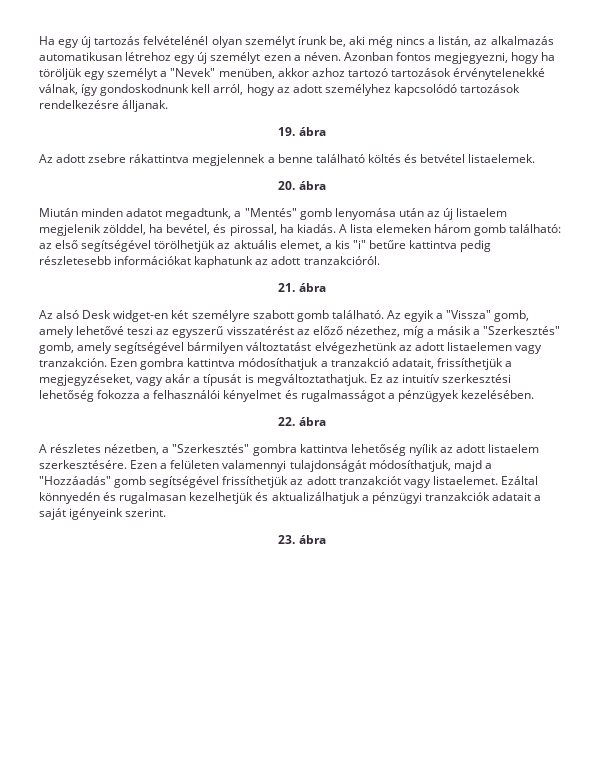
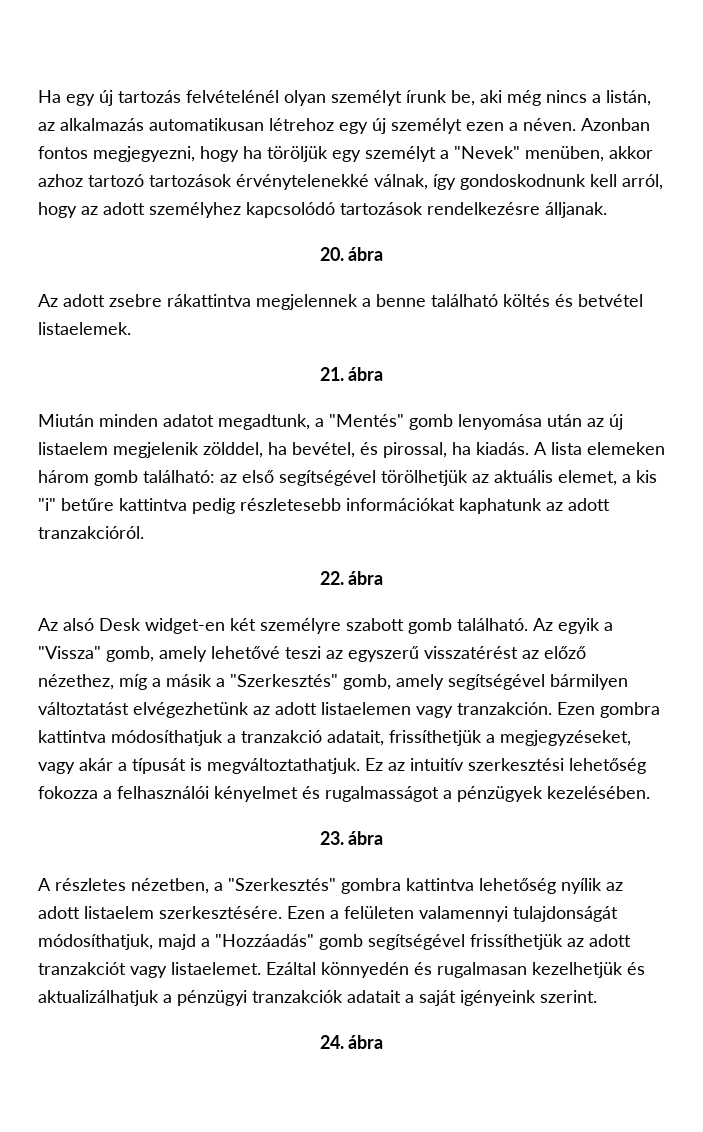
[278,127,296,136] 19. -> [319,247,344,261] 20.
[278,181,296,190] 20. -> [319,367,344,381] 21.
[278,283,296,292] 21. -> [319,571,344,585] 22.
[278,417,296,426] 22. -> [319,831,344,845] 23.
[278,535,296,544] 23. -> [319,1035,344,1049] 24.

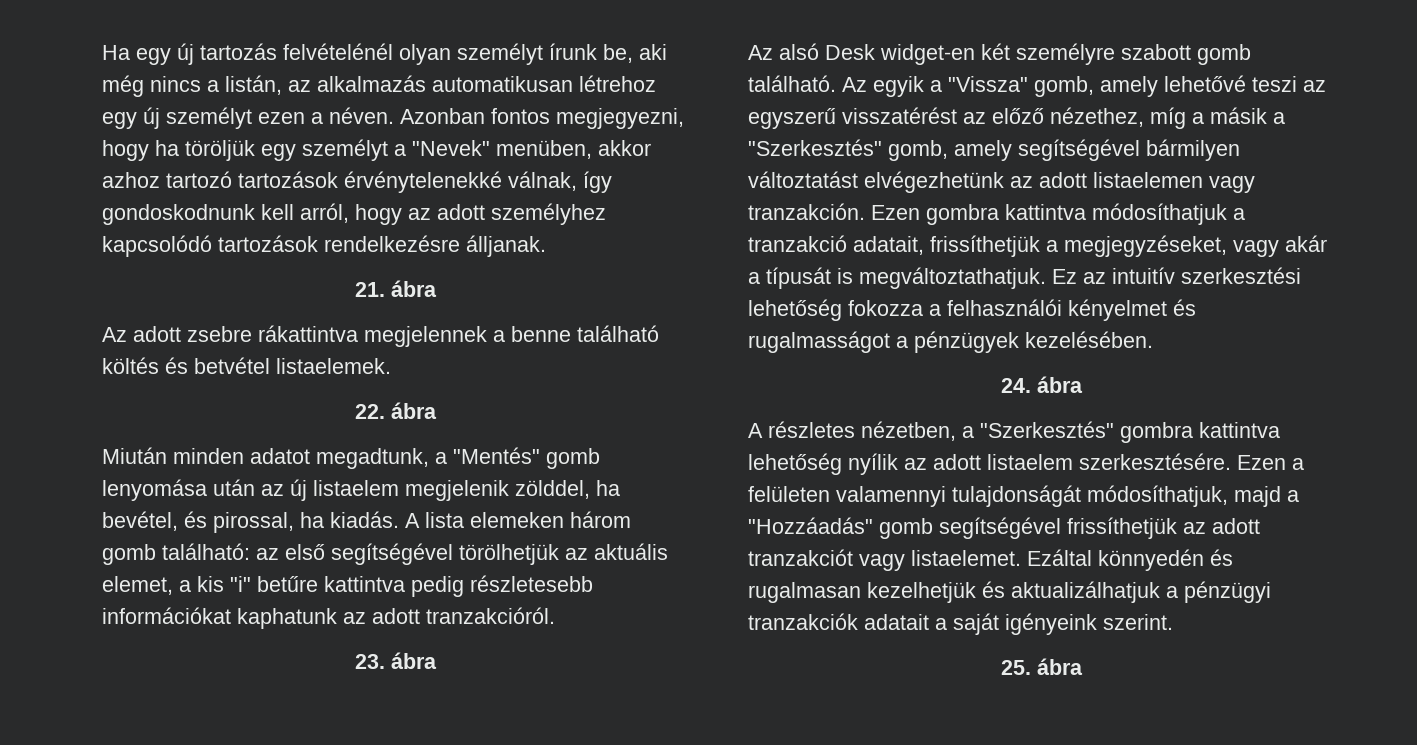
[319,247,344,261] 20. -> [354,282,385,297] 21.
[319,367,344,381] 21. -> [354,404,385,419] 22.
[319,571,344,585] 22. -> [354,654,385,669] 23.
[319,831,344,845] 23. -> [1000,378,1031,393] 24.
[319,1035,344,1049] 24. -> [1000,660,1031,675] 25.

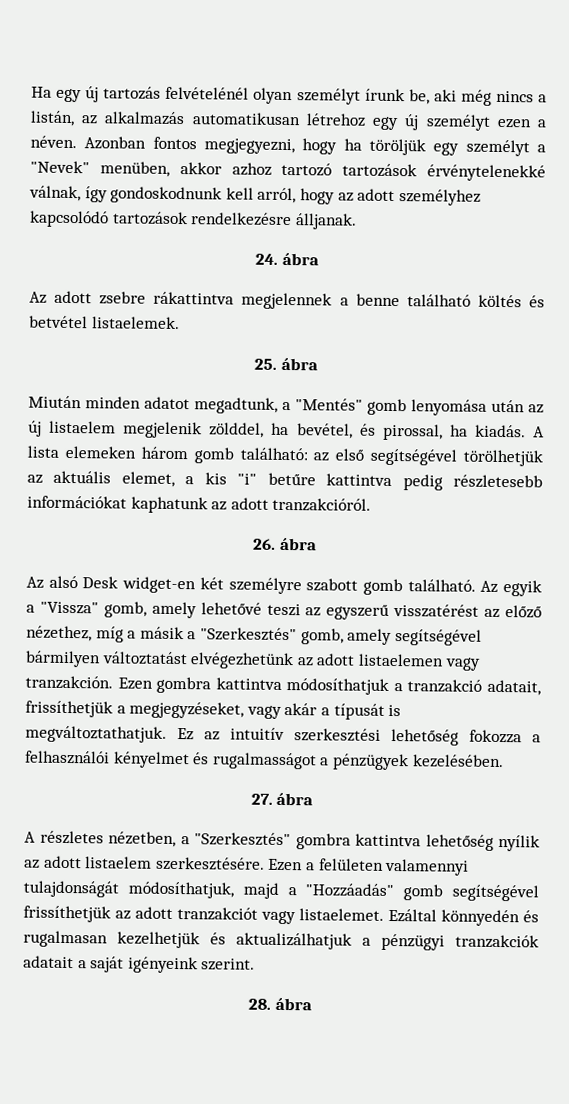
[354,282,385,297] 21. -> [255,253,279,265] 24.
[354,404,385,419] 22. -> [254,358,278,370] 25.
[354,654,385,669] 23. -> [253,538,277,550] 26.
[1000,378,1031,393] 24. -> [250,793,273,805] 27.
[1000,660,1031,675] 25. -> [248,998,272,1010] 28.

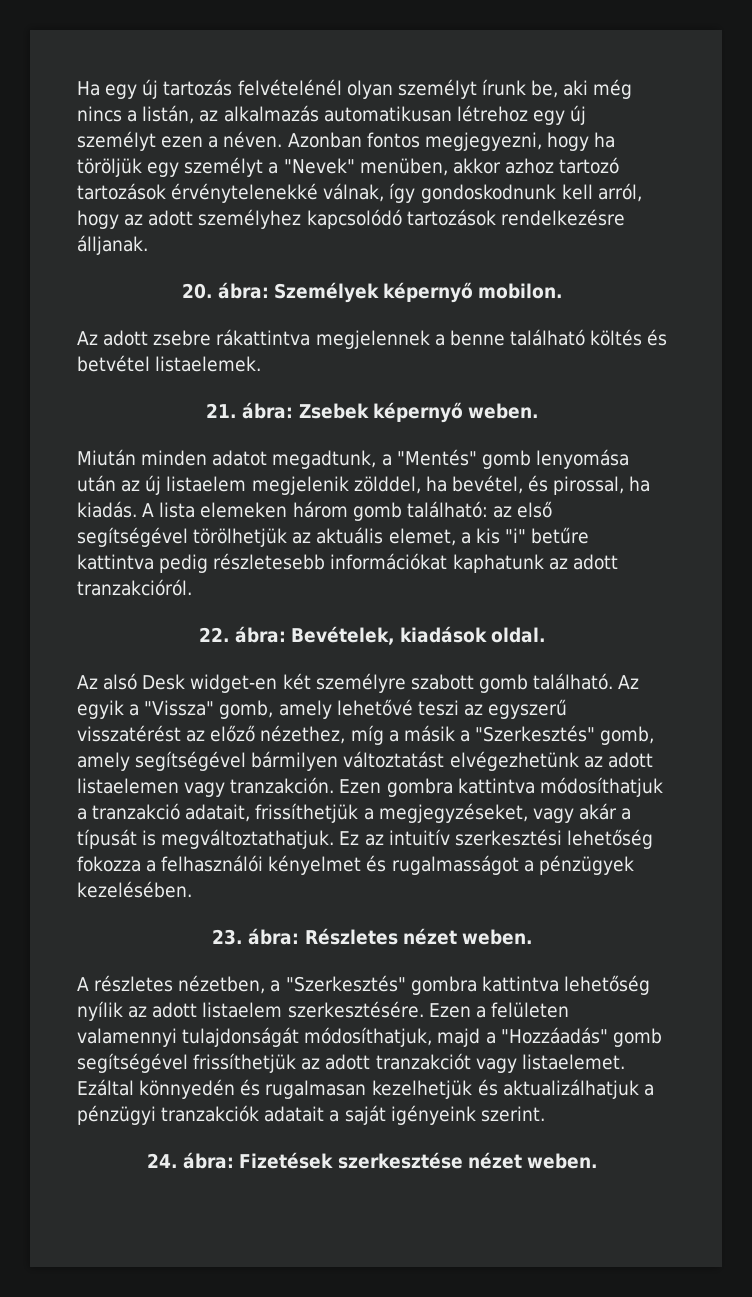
[255,252,319,266] 24. ábra -> [181,282,564,303] 20. ábra: Személyek képernyő mobilon.
[254,357,318,371] 25. ábra -> [206,402,539,423] 21. ábra: Zsebek képernyő weben.
[253,537,317,551] 26. ábra -> [198,626,547,645] 22. ábra: Bevételek, kiadások oldal.
[250,792,314,806] 27. ábra -> [212,928,533,945] 23. ábra: Részletes nézet weben.
[248,997,312,1011] 28. ábra -> [147,1152,598,1169] 24. ábra: Fizetések szerkesztése nézet weben.

